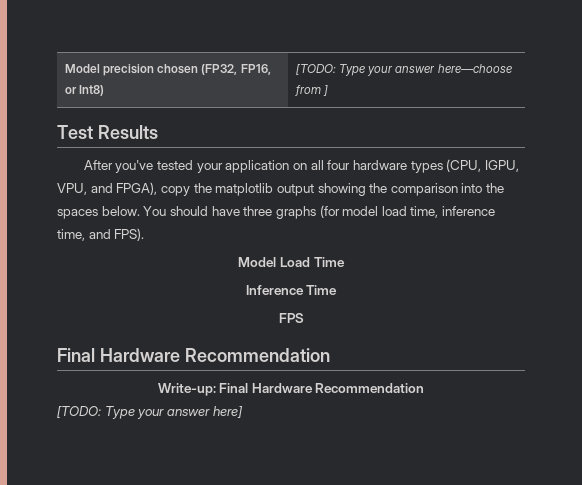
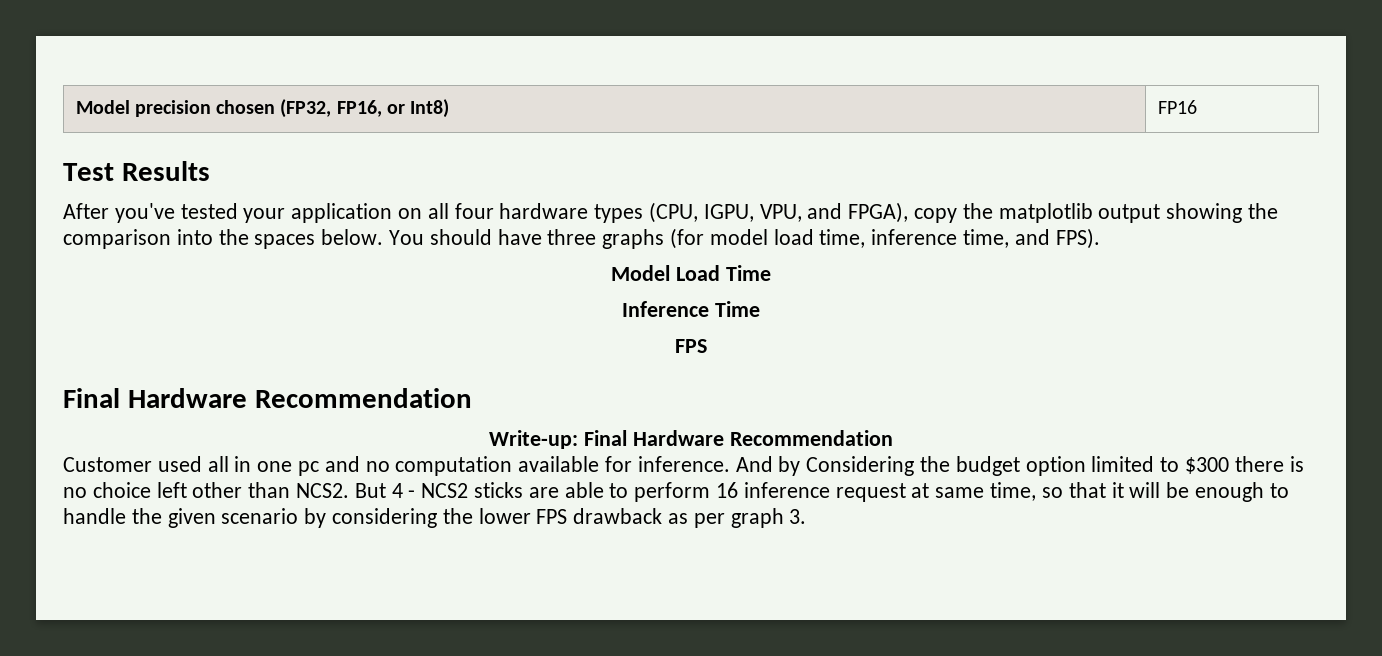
[295,64,512,76] [294,85,328,96] [TODO: Type your answer here—choose from ] -> [1157,100,1197,114] FP16
[57,406,243,419] [TODO: Type your answer here] -> [63,456,1304,476] [63,482,1289,502] [63,508,807,528] Customer used all in one pc and no computation available for inference. And by Considering the budget option limited to $300 there is no choice left other than NCS2. But 4 - NCS2 sticks are able to perform 16 inference request at same time, so that it will be enough to handle the given scenario by considering the lower FPS drawback as per graph 3.

